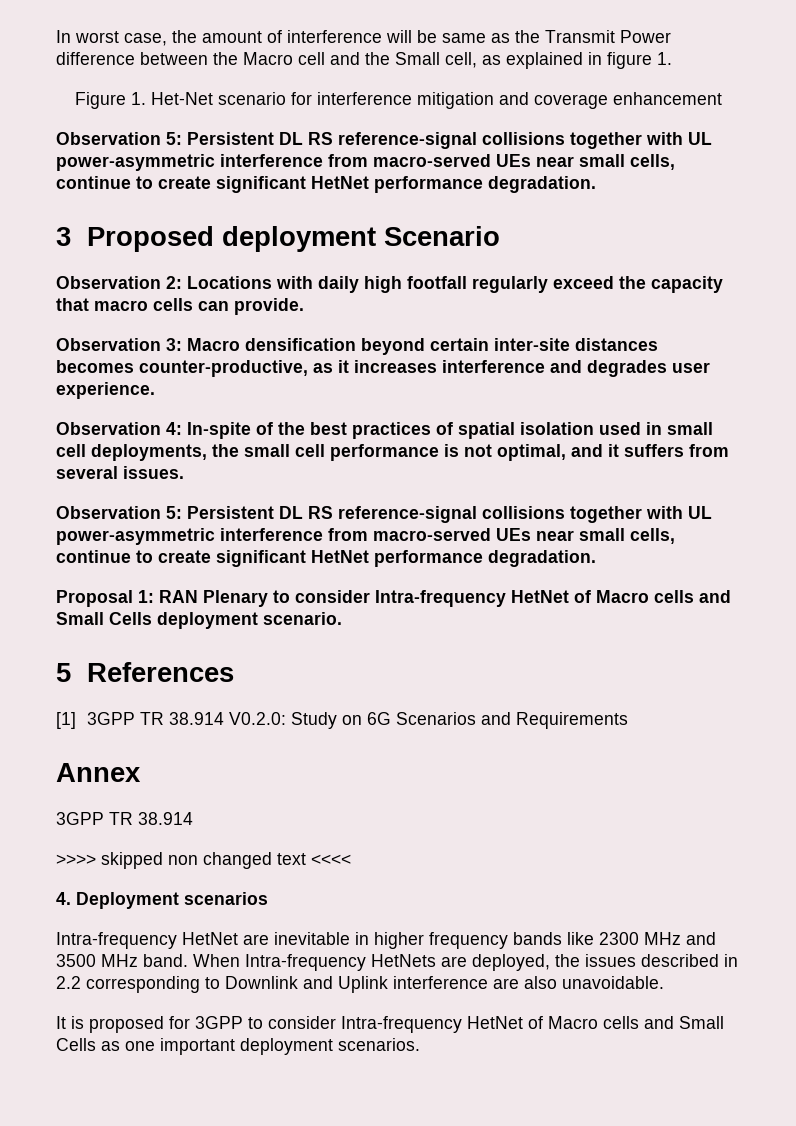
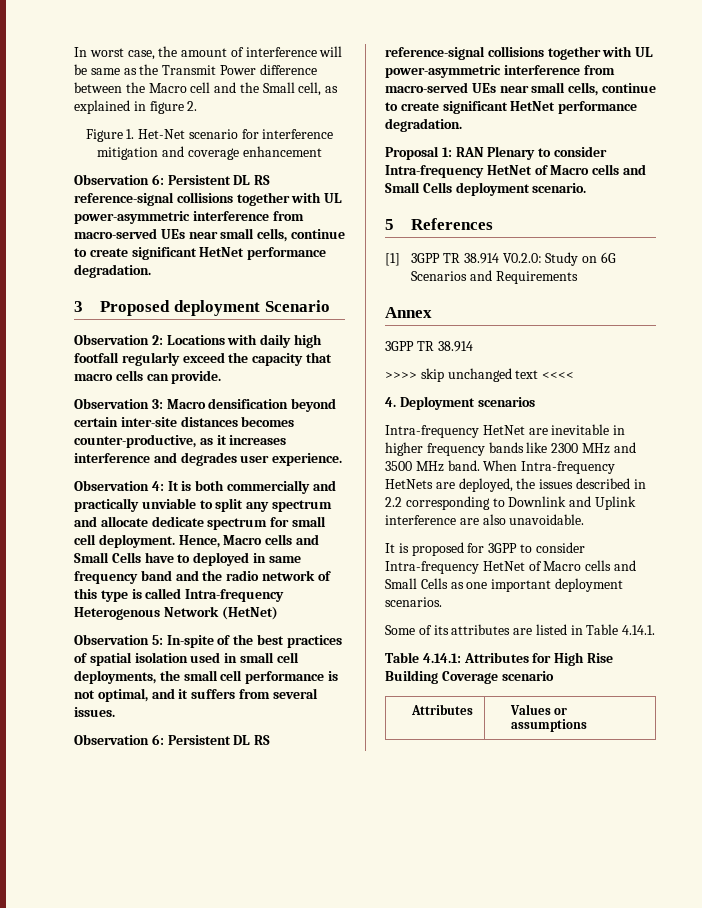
[657,52,672,65] 1. -> [187,101,198,111] 2.
[166,132,182,145] 5: -> [151,174,164,185] 6:
(182, 428) none -> [167,480,336,494] [74,498,332,512] [74,516,326,530] [74,534,319,548] [74,552,301,566] [74,570,331,584] [74,588,285,602] [74,606,278,620] [74,634,163,645] It is both commercially and practically unviable to split any spectrum and allocate dedicate spectrum for small cell deployment. Hence, Macro cells and Small Cells have to deployed in same frequency band and the radio network of this type is called Intra-frequency Heterogenous Network (HetNet) // Observation 5:
[166,506,182,519] 5: -> [151,734,164,745] 6:
[101,852,272,869] skipped non changed -> [420,368,512,382] skip unchanged
(420, 1044) none -> [385,624,656,635] [385,652,613,666] [385,670,554,684] [410,704,473,715] [509,704,568,715] [510,719,587,732] // Some of its attributes are listed in Table 4.14.1. // Table 4.14.1: Attributes for High Rise Building Coverage scenario // Attributes | Values or assumptions

